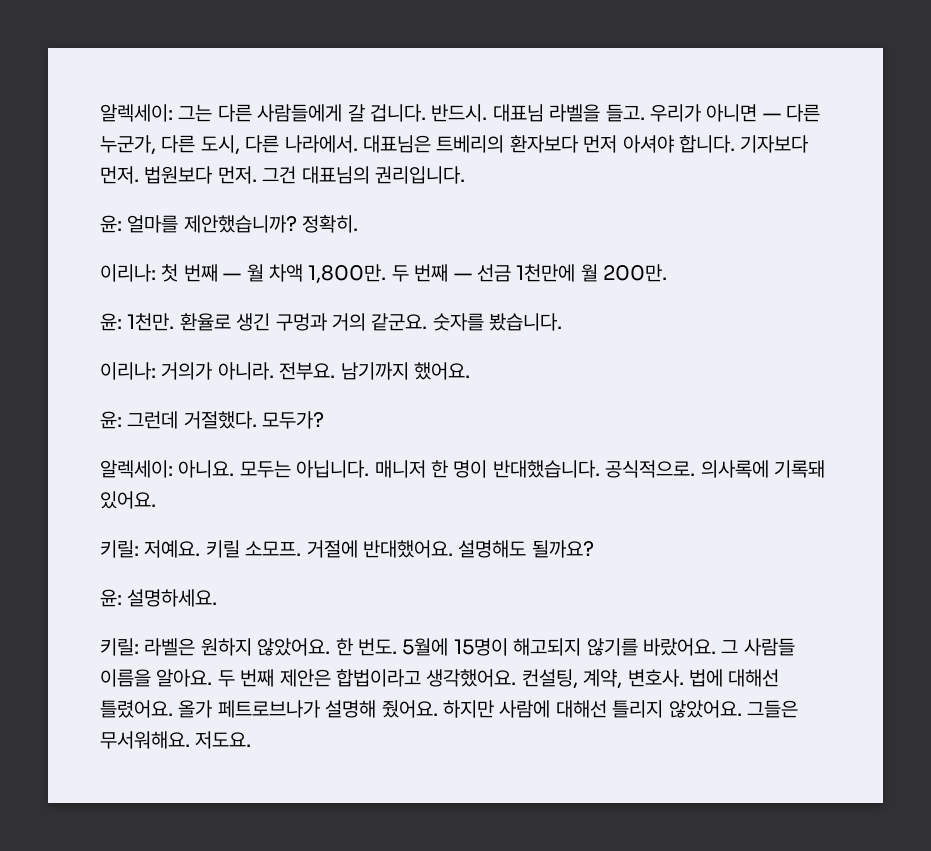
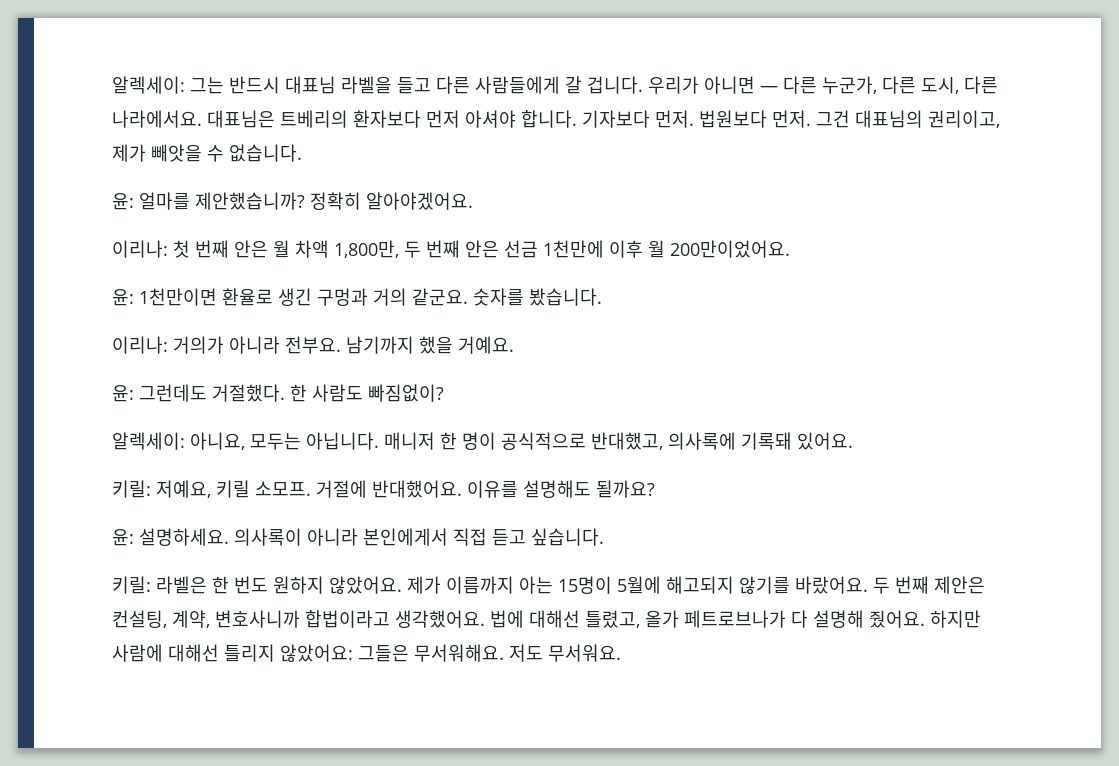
[217,104,645,122] 다른 사람들에게 갈 겁니다. 반드시. 대표님 라벨을 들고. -> [229,76,643,94] 반드시 대표님 라벨을 들고 다른 사람들에게 갈 겁니다.
[284,135,358,153] 나라에서. -> [112,110,202,128] 나라에서요.
[375,166,465,184] 권리입니다. -> [928,110,1000,128] [112,144,302,162] 권리이고, 제가 빼앗을 수 없습니다.
[302,215,359,233] 정확히. -> [310,192,473,210] 정확히 알아야겠어요.
[223,273,242,280] — -> [234,240,268,258] 안은
[308,264,472,284] 1,800만. 두 번째 — -> [334,240,499,258] 1,800만, 두 번째 안은
[580,264,668,282] [100,313,175,331] 월 200만. // 윤: 1천만. -> [609,240,790,258] [112,288,217,306] 이후 월 200만이었어요. // 윤: 1천만이면
[217,362,274,380] 아니라. -> [229,336,280,354] 아니라
[414,362,470,380] [100,411,325,429] [100,460,235,478] 했어요. // 윤: 그런데 거절했다. 모두가? // 알렉세이: 아니요. -> [419,336,514,354] [112,384,444,402] [112,432,245,450] 했을 거예요. // 윤: 그런데도 거절했다. 한 사람도 빠짐없이? // 알렉세이: 아니요,
[492,460,696,478] 반대했습니다. 공식적으로. -> [501,432,663,450] 공식적으로 반대했고,
[144,540,201,558] 저예요. -> [156,480,211,498] 저예요,
(453, 549) none -> [467,480,518,498] 이유를
[100,638,795,656] [100,669,684,689] // 키릴: 라벨은 원하지 않았어요. 한 번도. 5월에 15명이 해고되지 않기를 바랐어요. 그 사람들 이름을 알아요. 두 번째 제안은 합법이라고 생각했어요. 컨설팅, 계약, 변호사. -> [234,528,604,546] [112,576,985,594] [112,610,485,628] 의사록이 아니라 본인에게서 직접 듣고 싶습니다. // 키릴: 라벨은 한 번도 원하지 않았어요. 제가 이름까지 아는 15명이 5월에 해고되지 않기를 바랐어요. 두 번째 제안은 컨설팅, 계약, 변호사니까 합법이라고 생각했어요.
[100,700,173,718] 틀렸어요. -> [585,610,640,628] 틀렸고,
(320, 709) none -> [791,610,808,628] 다
[668,700,742,718] 않았어요. -> [280,644,353,662] 않았어요:
[195,731,252,749] 저도요. -> [509,644,621,662] 저도 무서워요.

